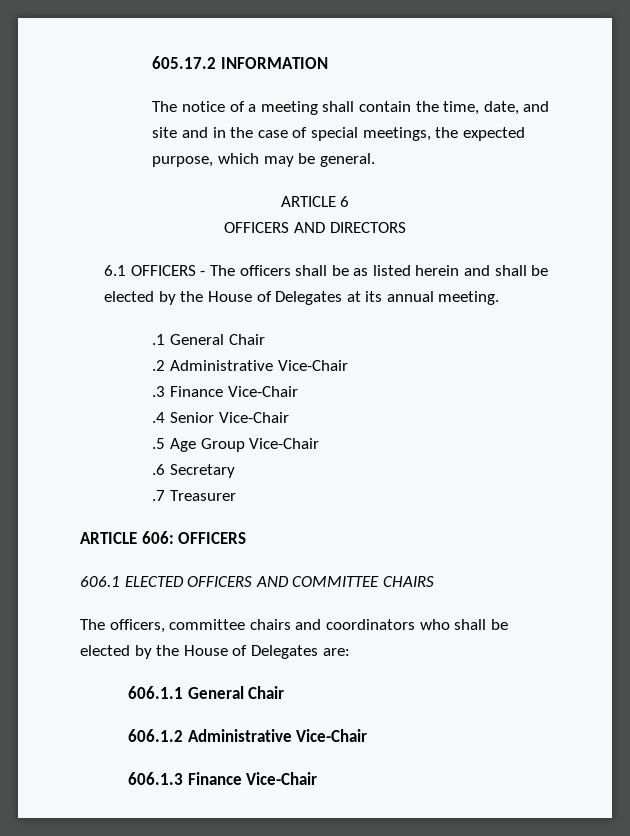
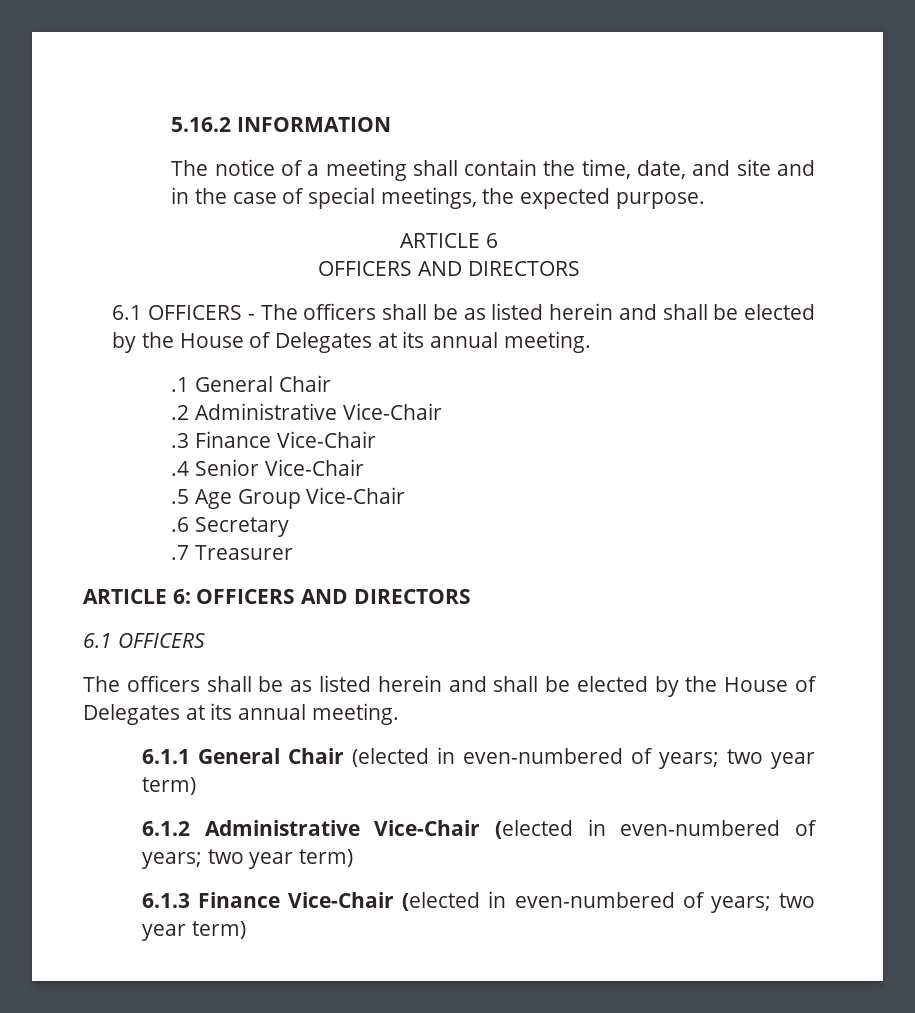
[152,56,217,69] 605.17.2 -> [171,117,232,132] 5.16.2
[152,153,375,167] purpose, which may be general. -> [615,192,705,209] purpose.
[141,531,247,544] [80,576,434,587] [80,619,508,633] [80,645,350,659] [128,686,285,699] [128,729,368,742] [128,772,318,785] 606: OFFICERS // 606.1 ELECTED OFFICERS AND COMMITTEE CHAIRS // The officers, committee chairs and coordinators who shall be elected by the House of Delegates are: // 606.1.1 General Chair // 606.1.2 Administrative Vice-Chair // 606.1.3 Finance Vice-Chair -> [172,589,471,604] [83,633,205,648] [83,675,818,697] [83,703,399,725] [141,747,815,769] [141,777,196,795] [141,819,817,839] [141,849,353,869] [141,891,815,913] [141,921,246,941] 6: OFFICERS AND DIRECTORS // 6.1 OFFICERS // The officers shall be as listed herein and shall be elected by the House of Delegates at its annual meeting. // 6.1.1 General Chair (elected in even-numbered of years; two year term) // 6.1.2 Administrative Vice-Chair (elected in even-numbered of years; two year term) // 6.1.3 Finance Vice-Chair (elected in even-numbered of years; two year term)

